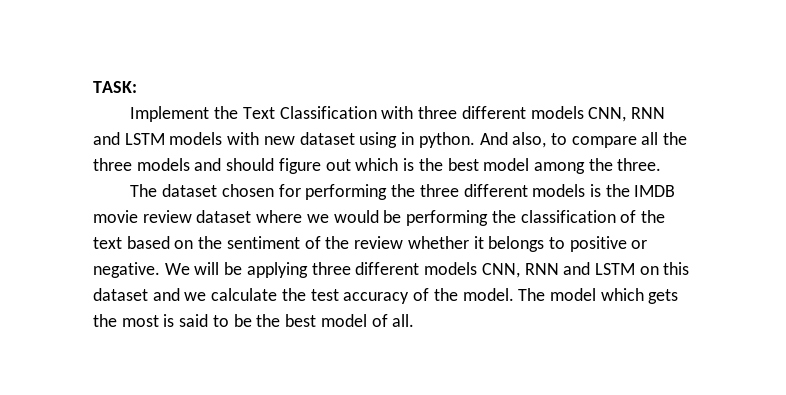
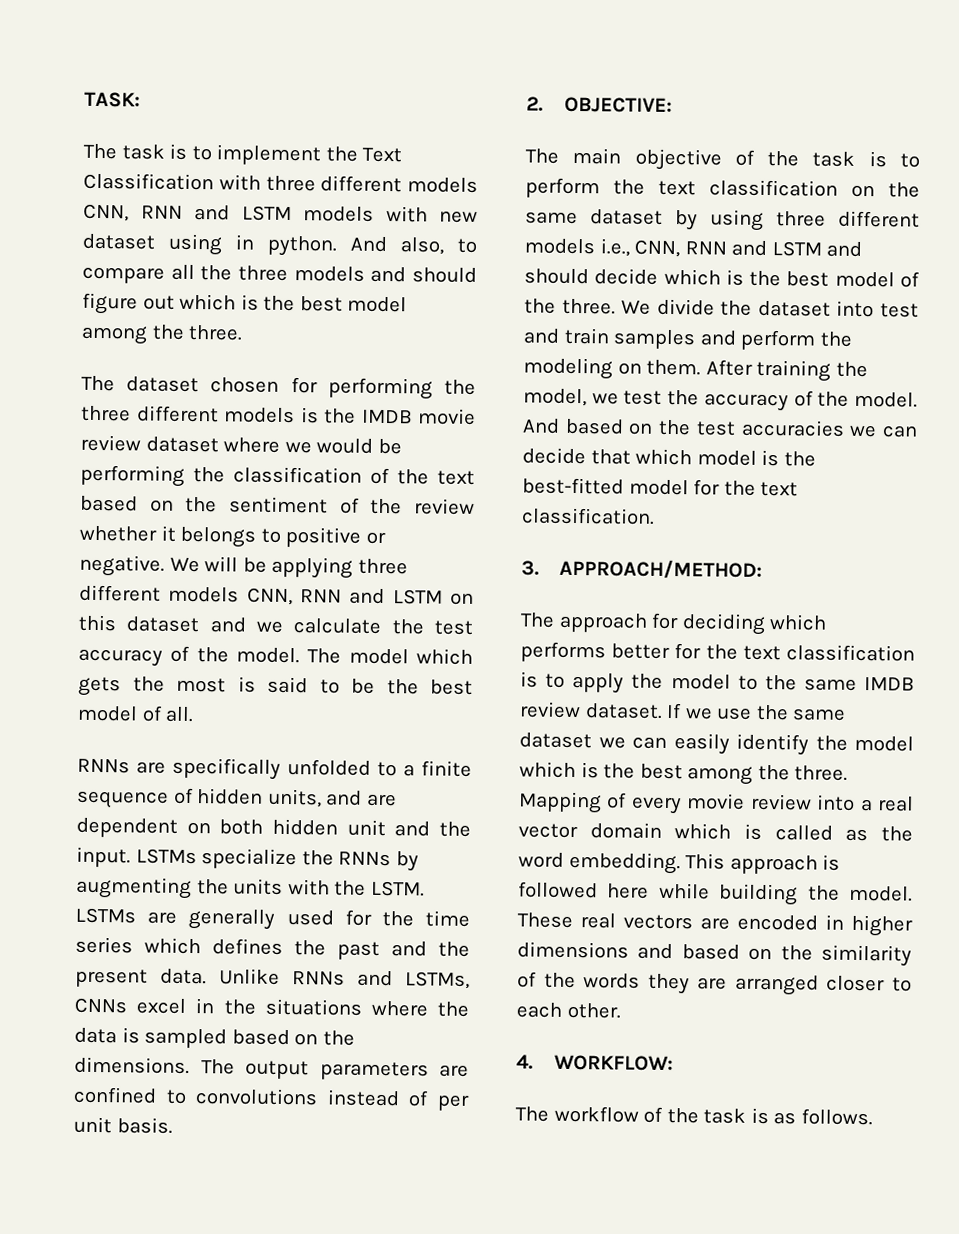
[130,106,210,122] Implement -> [83,143,322,166] The task is to implement
(415, 320) none -> [77,757,472,780] [76,787,397,809] [76,817,472,838] [76,846,419,872] [76,876,425,899] [75,907,471,930] [75,936,470,960] [75,968,470,989] [74,997,470,1017] [74,1027,355,1049] [74,1056,469,1081] [73,1086,469,1111] [73,1116,173,1134] [526,96,673,113] [525,147,920,171] [525,177,920,199] [525,209,920,231] [524,238,863,258] [524,268,920,288] [524,298,919,318] [523,327,853,351] [523,357,868,382] [523,388,918,412] [522,418,918,438] [522,447,816,467] [522,477,799,497] [521,507,655,525] [521,558,763,579] [520,612,828,635] [520,641,915,663] [520,671,915,694] [519,701,847,721] [519,732,914,756] [519,761,849,785] [518,791,914,815] [518,822,913,842] [518,851,841,875] [518,881,914,906] [517,912,913,937] [517,941,912,967] [517,971,912,996] [516,1002,621,1019] [516,1054,674,1072] [515,1105,873,1126] // RNNs are specifically unfolded to a finite sequence of hidden units, and are dependent on both hidden unit and the input. LSTMs specialize the RNNs by augmenting the units with the LSTM. LSTMs are generally used for the time series which defines the past and the present data. Unlike RNNs and LSTMs, CNNs excel in the situations where the data is sampled based on the dimensions. The output parameters are confined to convolutions instead of per unit basis. // 2. OBJECTIVE: // The main objective of the task is to perform the text classification on the same dataset by using three different models i.e., CNN, RNN and LSTM and should decide which is the best model of the three. We divide the dataset into test and train samples and perform the modeling on them. After training the model, we test the accuracy of the model. And based on the test accuracies we can decide that which model is the best-fitted model for the text classification. // 3. APPROACH/METHOD: // The approach for deciding which performs better for the text classification is to apply the model to the same IMDB review dataset. If we use the same dataset we can easily identify the model which is the best among the three. Mapping of every movie review into a real vector domain which is called as the word embedding. This approach is followed here while building the model. These real vectors are encoded in higher dimensions and based on the similarity of the words they are arranged closer to each other. // 4. WORKFLOW: // The workflow of the task is as follows.

